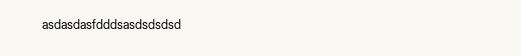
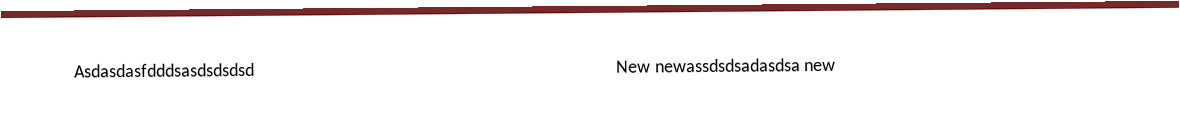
[42,19,181,29] asdasdasfdddsasdsdsdsd -> [74,62,255,78] [616,58,837,73] Asdasdasfdddsasdsdsdsd // New newassdsdsadasdsa new

